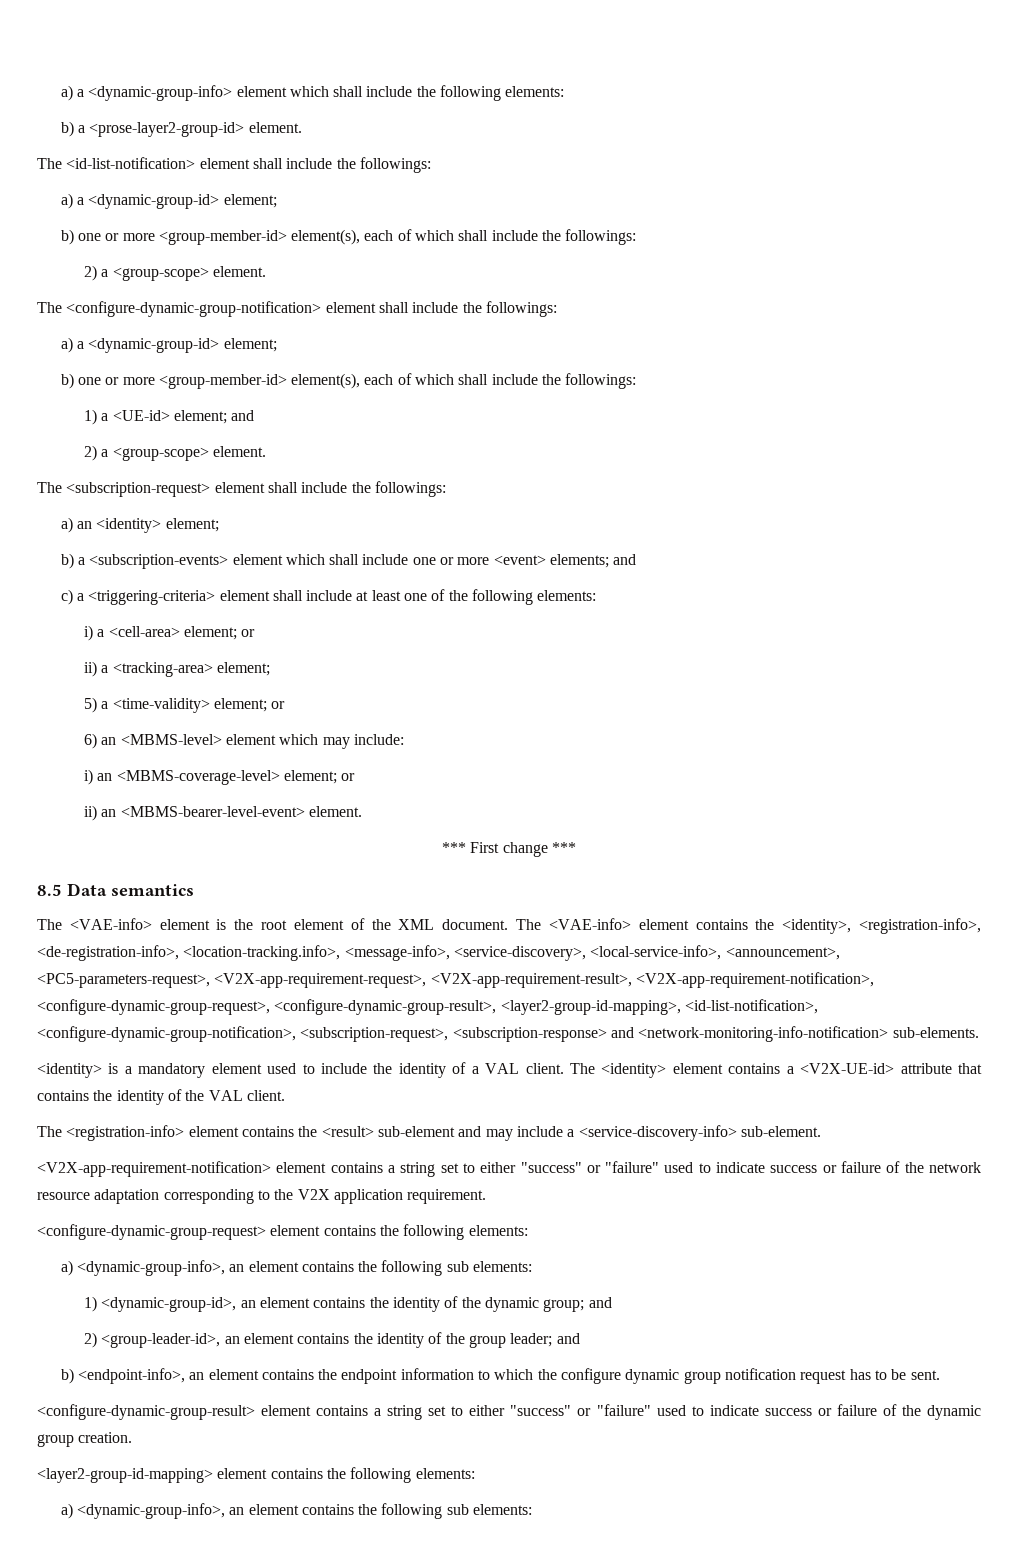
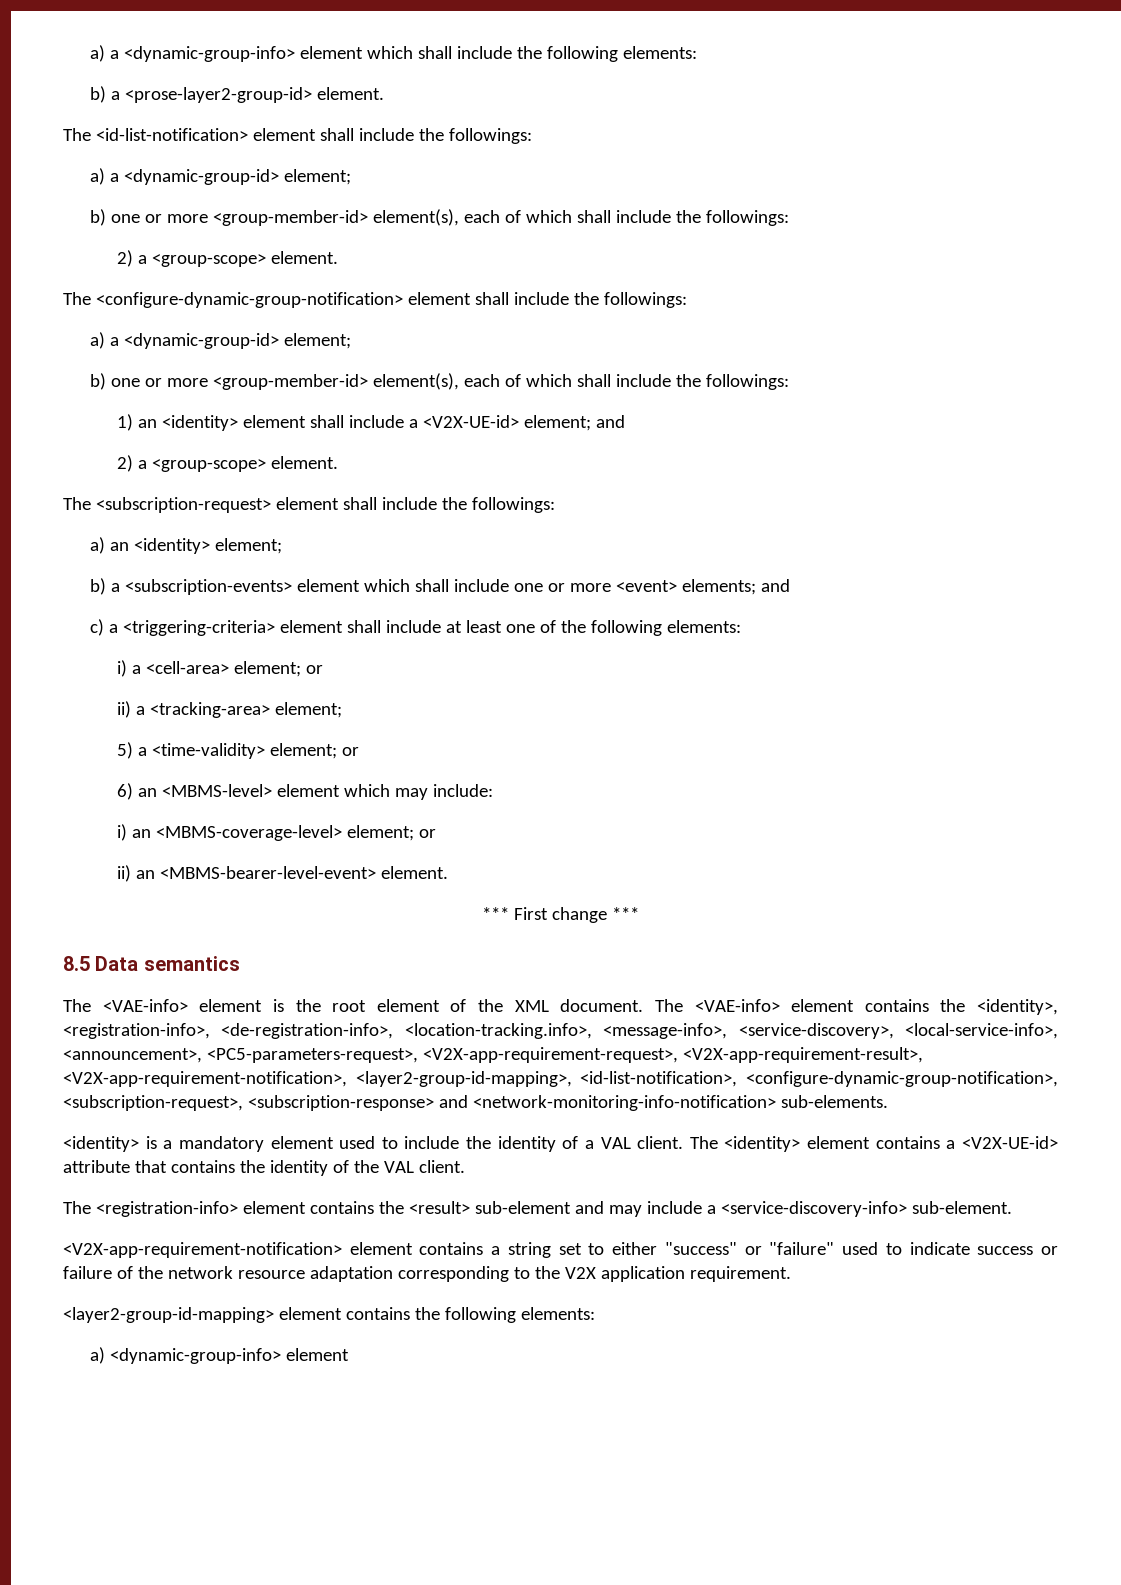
[101,410,170,421] a <UE-id> -> [137,415,519,431] an <identity> element shall include a <V2X-UE-id>
[37,999,497,1015] <configure-dynamic-group-request>, <configure-dynamic-group-result>, -> (347, 1079) none
[37,1224,528,1240] [60,1260,533,1276] [84,1296,612,1312] [84,1332,580,1348] [60,1368,940,1384] [37,1404,982,1420] [37,1432,133,1447] // <configure-dynamic-group-request> element contains the following elements: // a) <dynamic-group-info>, an element contains the following sub elements: // 1) <dynamic-group-id>, an element contains the identity of the dynamic group; and // 2) <group-leader-id>, an element contains the identity of the group leader; and // b) <endpoint-info>, an element contains the endpoint information to which the configure dynamic group notification request has to be sent. // <configure-dynamic-group-result> element contains a string set to either "success" or "failure" used to indicate success or failure of the dynamic group creation. -> (791, 1274) none
[76,1503,533,1519] <dynamic-group-info>, an element contains the following sub elements: -> [109,1348,349,1364] <dynamic-group-info> element

